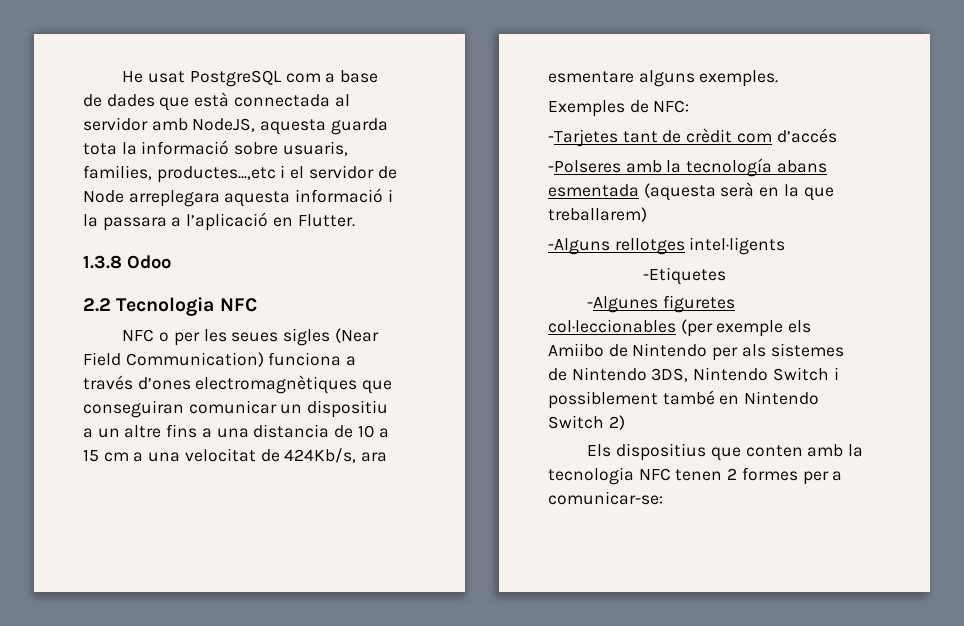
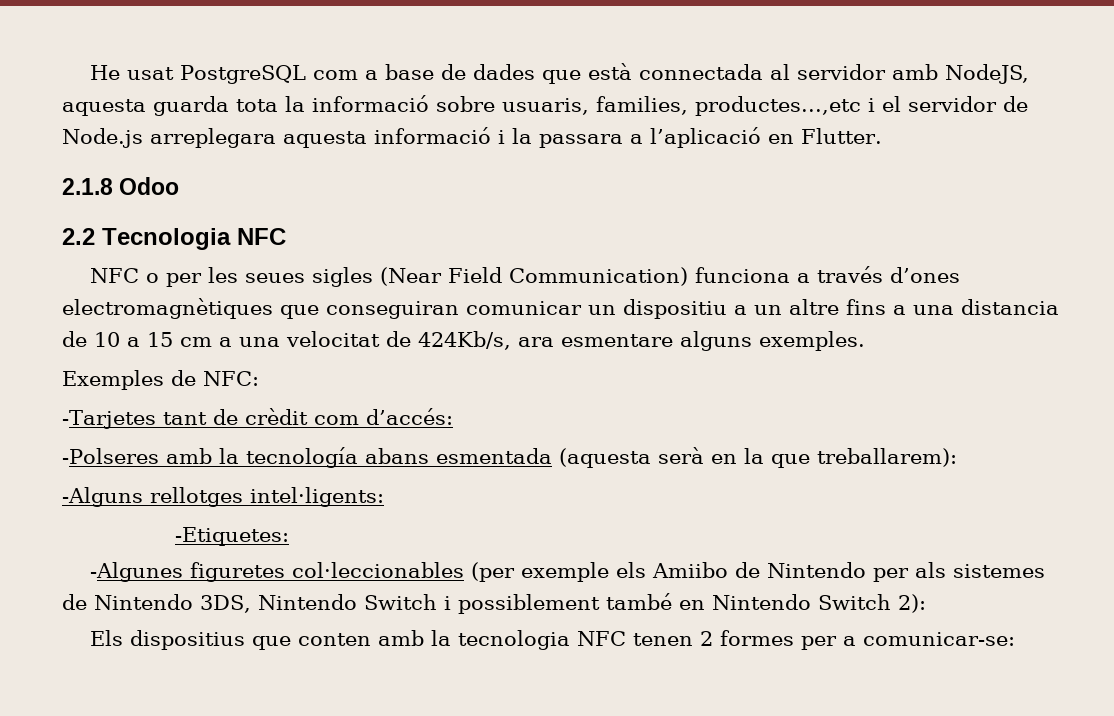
[83,190,124,203] Node -> [62,128,143,148] Node.js
[83,255,122,269] 1.3.8 -> [62,178,113,195] 2.1.8
[776,128,837,143] d’accés -> [365,408,453,425] d’accés:
[548,207,647,222] treballarem) -> [816,448,957,467] treballarem):
[689,237,786,255] [642,267,726,285] intel·ligents // -Etiquetes -> [250,487,384,507] [174,527,289,546] intel·ligents: // -Etiquetes:
[608,415,625,430] 2) -> [897,594,926,613] 2):

